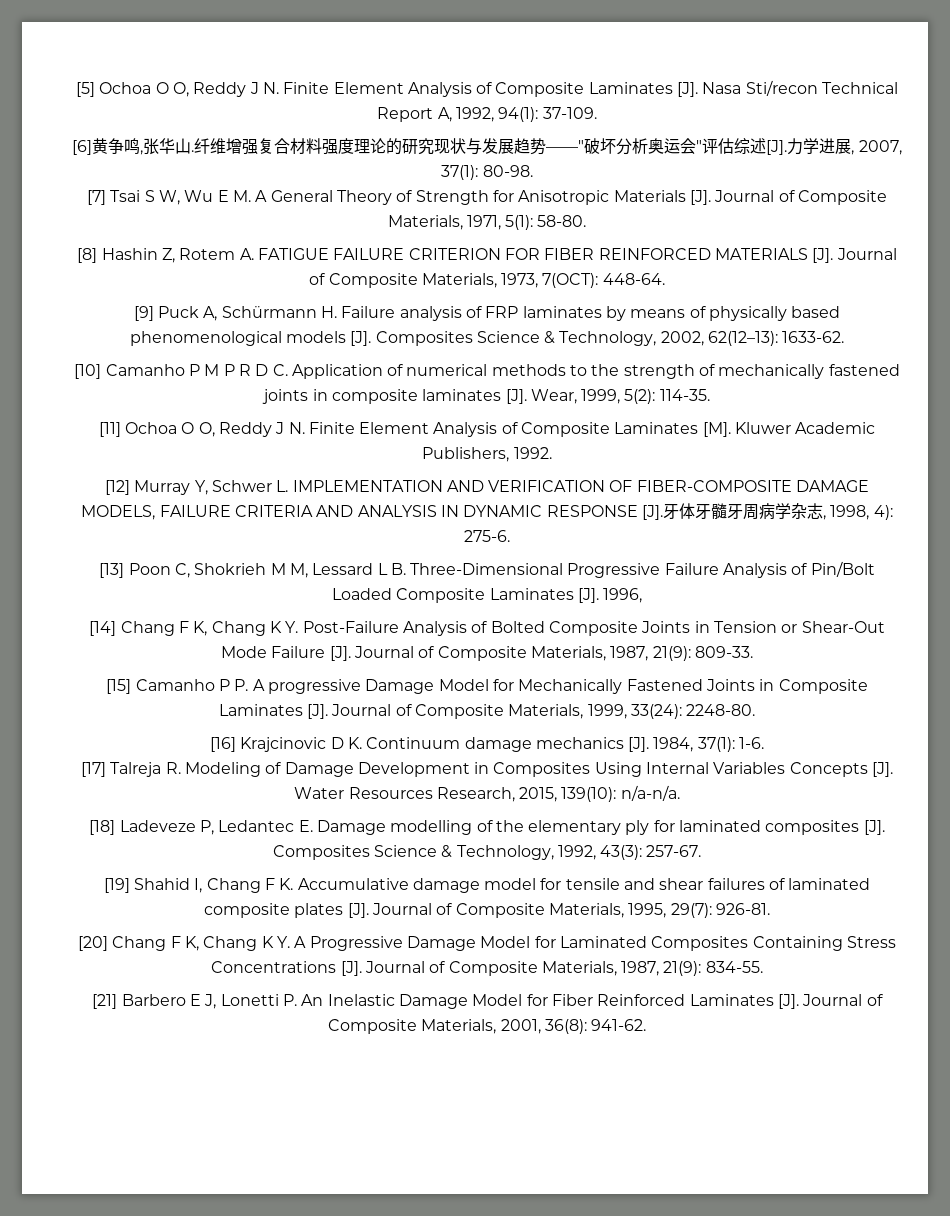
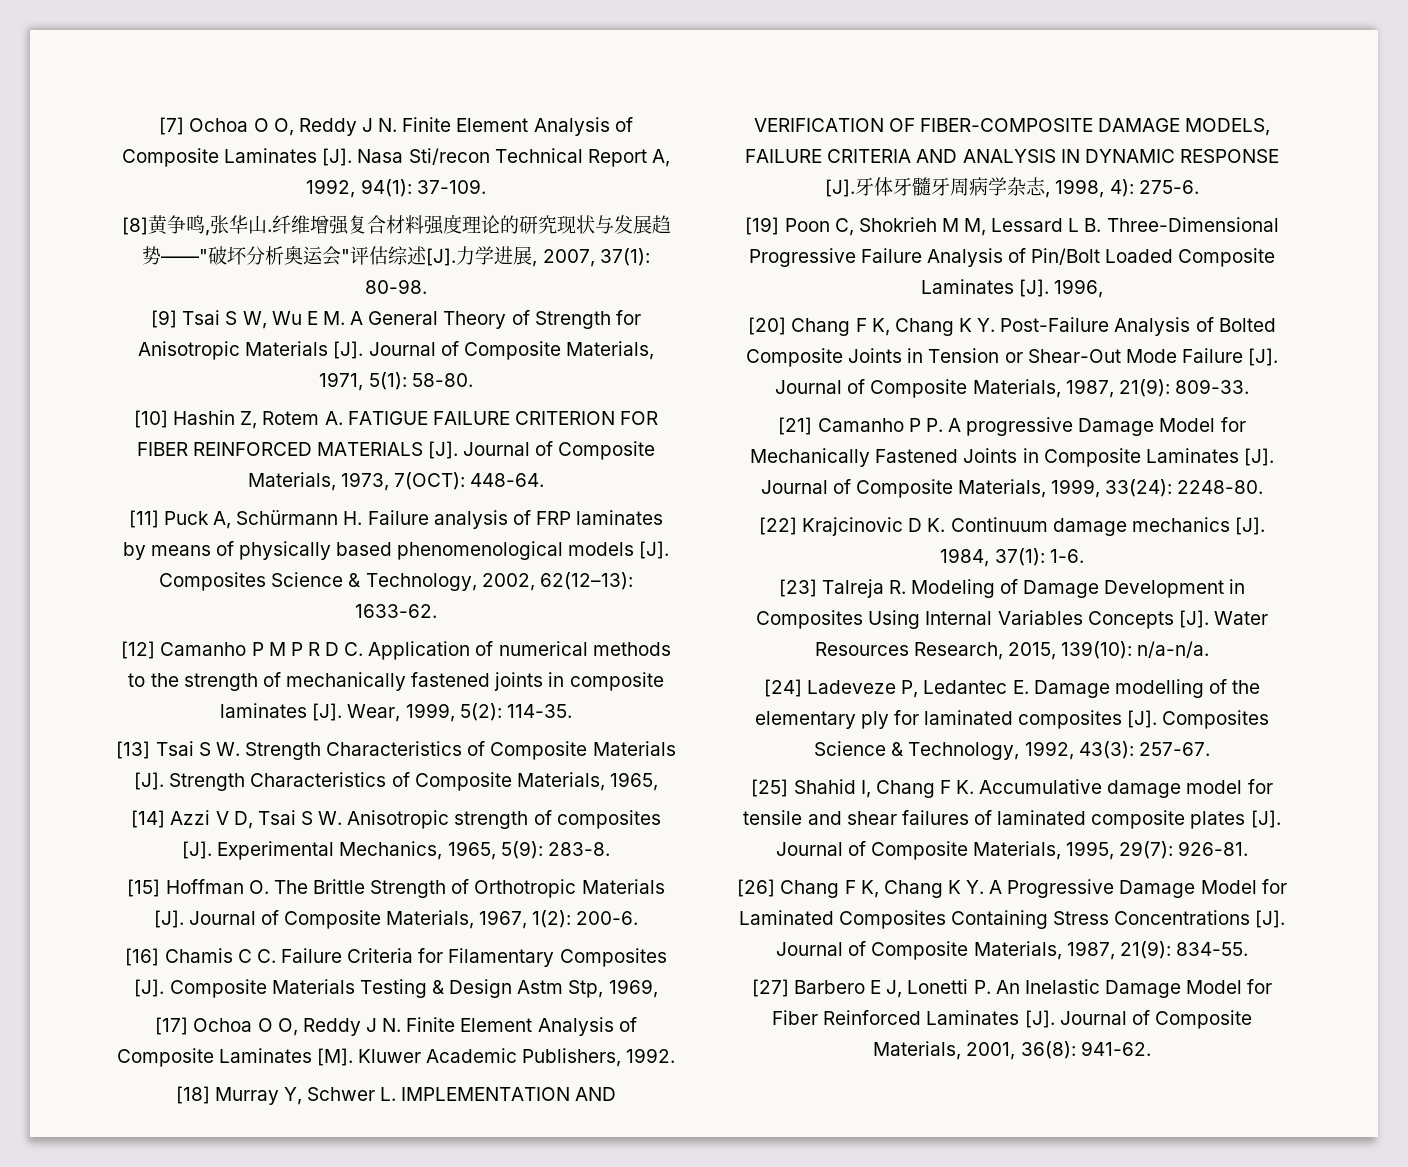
[75,82,95,97] [5] -> [159,117,185,135] [7]
[72,140,93,155] [6] -> [121,217,148,235] [8]
[87,190,107,205] [7] -> [151,310,178,328] [9]
[77,248,98,263] [8] -> [133,410,168,428] [10]
[133,306,154,321] [9] -> [128,510,159,528] [11]
[74,364,102,379] [10] -> [121,641,156,659] [12]
[98,422,121,437] [11] -> [116,741,676,760] [134,772,658,791] [131,810,661,829] [182,841,610,860] [127,879,665,898] [153,910,639,929] [125,948,667,967] [134,979,658,998] [155,1017,189,1035] [13] Tsai S W. Strength Characteristics of Composite Materials [J]. Strength Characteristics of Composite Materials, 1965, // [14] Azzi V D, Tsai S W. Anisotropic strength of composites [J]. Experimental Mechanics, 1965, 5(9): 283-8. // [15] Hoffman O. The Brittle Strength of Orthotropic Materials [J]. Journal of Composite Materials, 1967, 1(2): 200-6. // [16] Chamis C C. Failure Criteria for Filamentary Composites [J]. Composite Materials Testing & Design Astm Stp, 1969, // [17]
[104,480,130,495] [12] -> [175,1086,210,1104] [18]
[99,563,125,578] [13] -> [745,217,780,235] [19]
[89,621,117,636] [14] -> [748,317,787,335] [20]
[106,679,132,694] [15] -> [778,417,813,435] [21]
[209,737,236,752] [16] -> [759,517,798,535] [22]
[80,762,106,777] [17] -> [778,579,817,597] [23]
[89,820,116,835] [18] -> [763,679,802,697] [24]
[103,878,130,893] [19] -> [751,779,789,797] [25]
[78,936,109,951] [20] -> [737,879,776,897] [26]
[92,994,118,1009] [21] -> [751,979,789,997] [27]

